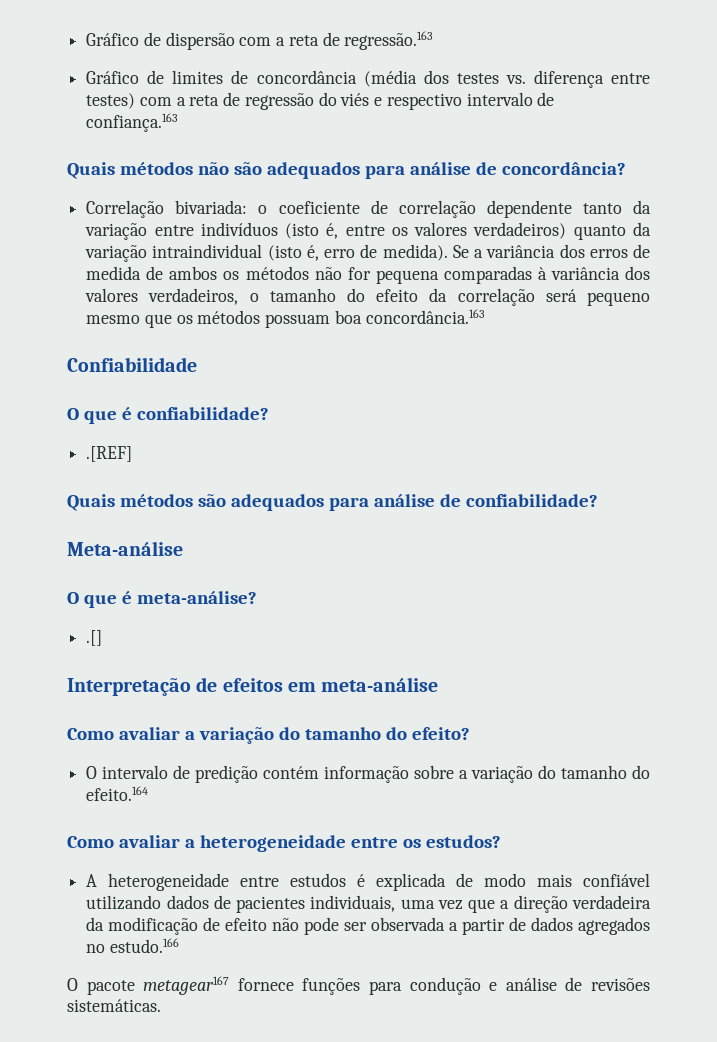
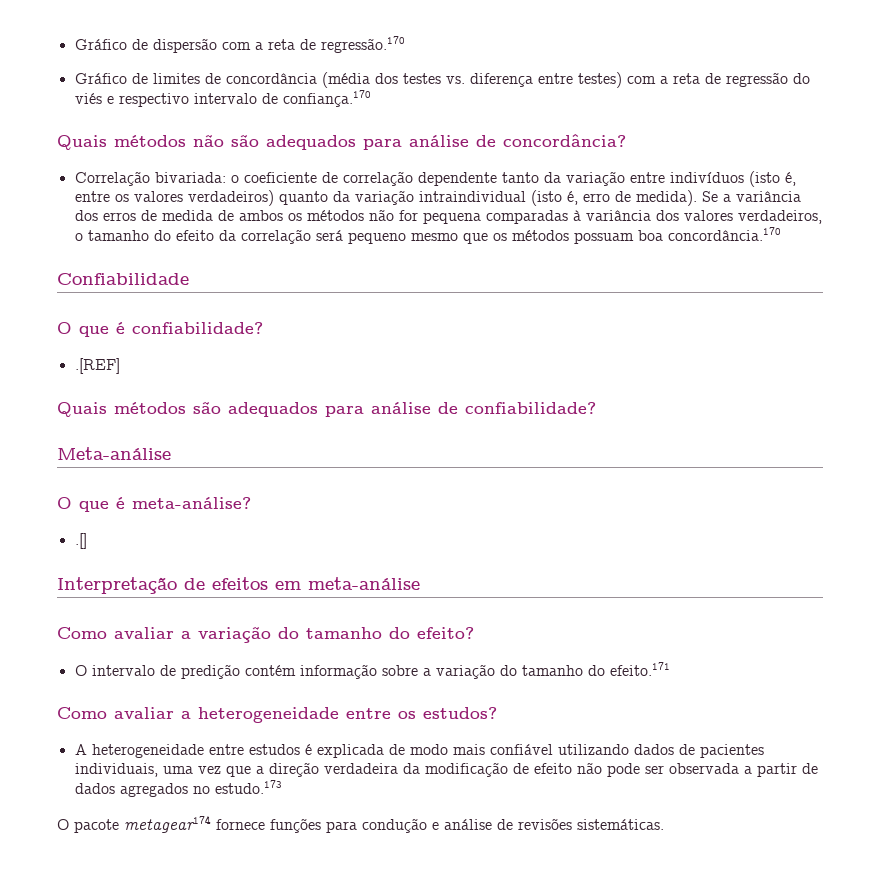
[344,31,434,50] regressão.163 -> [320,36,405,53] regressão.170
[86,113,179,132] confiança.163 -> [282,90,371,107] confiança.170
[365,309,485,324] concordância.163 -> [667,227,781,241] concordância.170
[86,786,149,801] efeito.164 -> [609,662,670,676] efeito.171
[109,938,179,953] estudo.166 -> [214,780,282,794] estudo.173
[143,976,230,995] metagear167 -> [124,815,211,833] metagear174

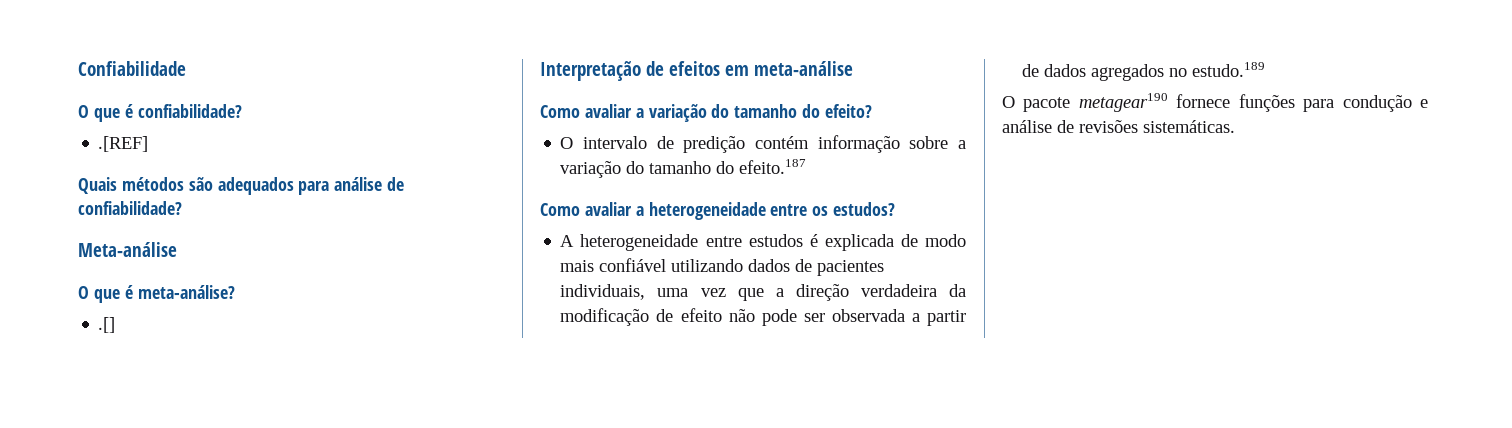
[74,36,405,53] [74,72,810,88] [74,90,371,107] [57,134,626,150] [74,171,796,187] [74,190,801,206] [74,209,822,224] [74,227,781,244] Gráfico de dispersão com a reta de regressão.170 // Gráfico de limites de concordância (média dos testes vs. diferença entre testes) com a reta de regressão do viés e respectivo intervalo de confiança.170 // Quais métodos não são adequados para análise de concordância? // Correlação bivariada: o coeficiente de correlação dependente tanto da variação entre indivíduos (isto é, entre os valores verdadeiros) quanto da variação intraindividual (isto é, erro de medida). Se a variância dos erros de medida de ambos os métodos não for pequena comparadas à variância dos valores verdadeiros, o tamanho do efeito da correlação será pequeno mesmo que os métodos possuam boa concordância.170 // -> (78, 68) none
[609,662,670,676] efeito.171 -> [739,159,807,174] efeito.187
[214,780,282,794] estudo.173 -> [1192,62,1266,77] estudo.189
[124,815,211,833] metagear174 -> [1078,93,1168,112] metagear190

